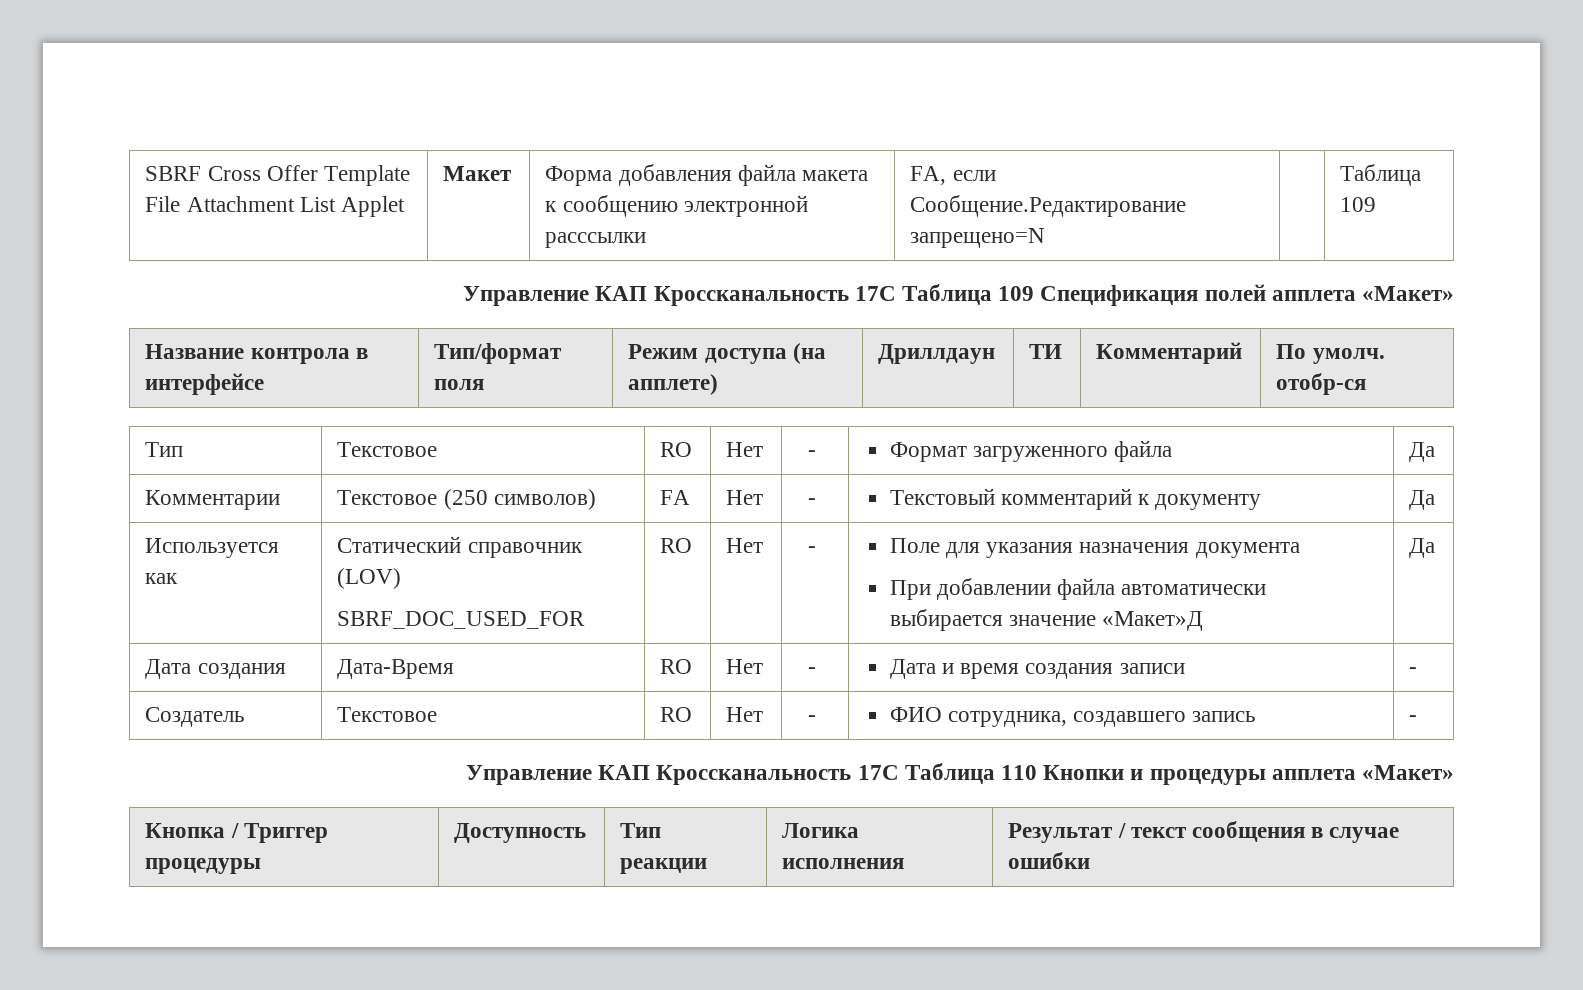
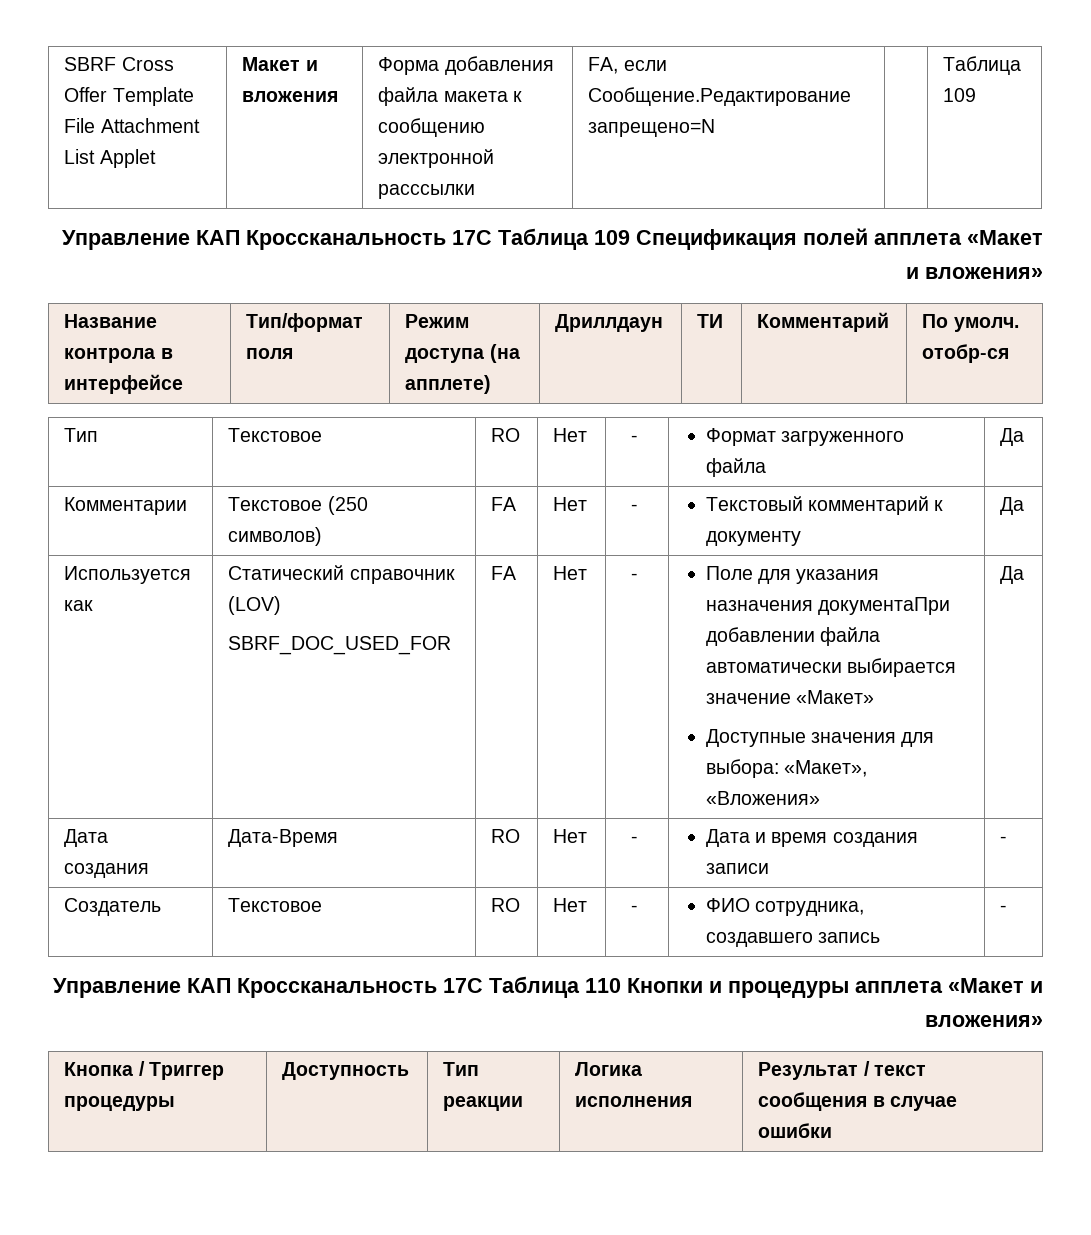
(513, 173) none -> [305,60,318,71] [242,91,339,102] и вложения
[1362,286,1455,301] «Макет» -> [967,230,1043,245] [906,267,1043,279] «Макет и вложения»
[660,538,693,553] RO -> [491,566,517,580] FA
[1195,542,1300,558] [889,580,931,600] документа // При -> [818,597,951,615] документаПри
[1102,611,1204,631] «Макет»Д -> [796,690,875,704] [705,729,935,747] [705,759,868,778] [705,791,820,805] «Макет» // Доступные значения для выбора: «Макет», «Вложения»
[1362,765,1455,780] «Макет» -> [948,978,1043,993] [925,1015,1043,1027] «Макет и вложения»

